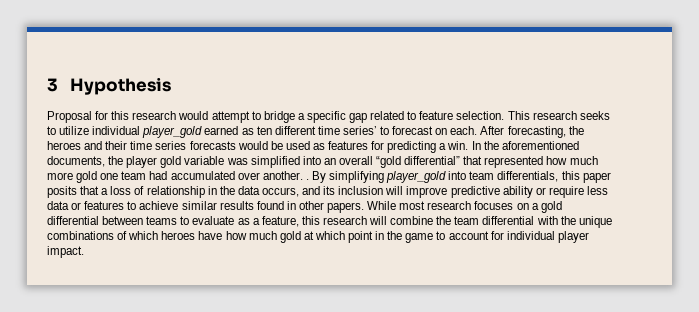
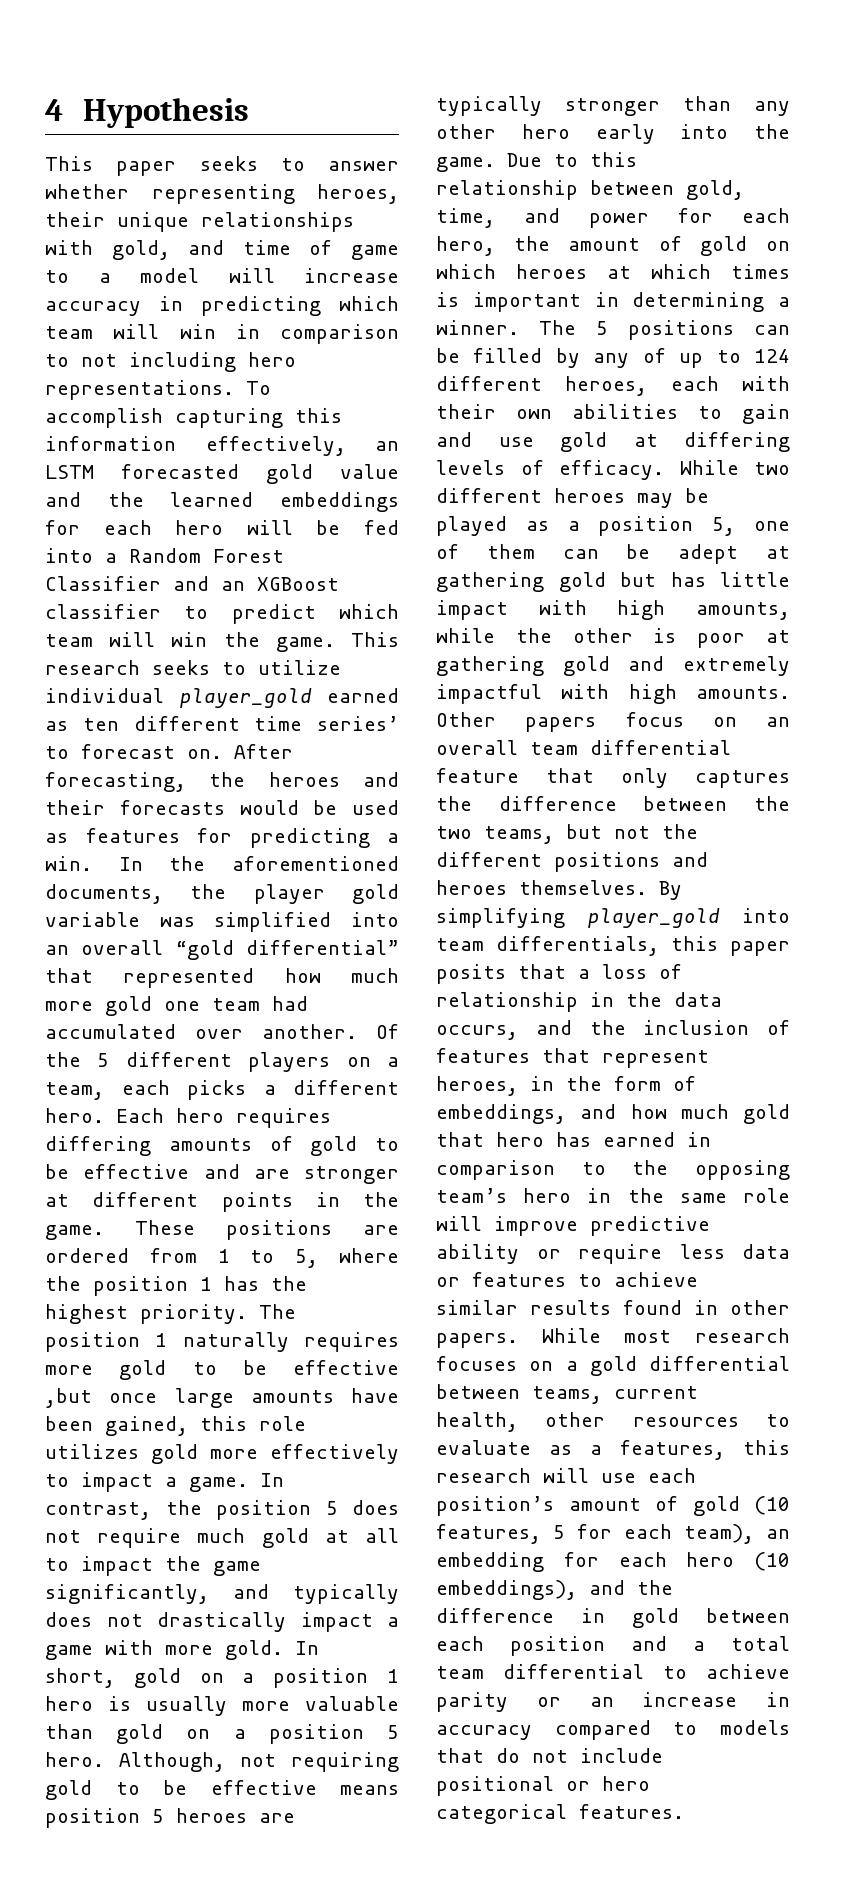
[47,78,58,92] 3 -> [45,99,63,121] 4
[47,111,505,123] Proposal for this research would attempt to bridge a specific gap related to feature selection. -> [45,156,399,176] [45,184,399,204] [45,212,354,232] [45,240,399,260] [45,268,399,283] [45,296,399,316] [45,324,399,344] [45,352,296,372] [45,380,271,400] [45,408,342,428] [45,436,399,456] [45,464,399,484] [45,492,399,512] [45,520,399,535] [45,548,284,563] [45,576,339,591] [45,604,399,624] [45,632,335,652] This paper seeks to answer whether representing heroes, their unique relationships with gold, and time of game to a model will increase accuracy in predicting which team will win in comparison to not including hero representations. To accomplish capturing this information effectively, an LSTM forecasted gold value and the learned embeddings for each hero will be fed into a Random Forest Classifier and an XGBoost classifier to predict which team will win the game.
[435,126,478,135] on each. -> [187,749,222,759] on.
[130,141,187,150] time series -> (105, 807) none
[305,179,309,180] . -> [376,1024,399,1039] [45,1052,399,1072] [45,1080,399,1100] [45,1108,331,1128] [45,1136,399,1156] [45,1164,399,1184] [45,1192,399,1212] [45,1220,399,1240] [45,1248,400,1268] [45,1276,307,1296] [45,1304,296,1324] [45,1332,399,1352] [45,1360,399,1380] [45,1388,399,1408] [45,1416,306,1436] [45,1444,399,1464] [45,1472,284,1492] [45,1500,399,1520] [45,1528,399,1548] [45,1556,261,1576] [45,1584,399,1604] [45,1612,399,1632] [45,1640,319,1660] [45,1668,400,1688] [45,1696,399,1716] [45,1724,399,1744] [45,1752,399,1772] [45,1780,399,1800] [45,1808,295,1828] [436,96,790,116] [436,124,790,144] [436,152,637,172] [436,180,744,200] [436,208,790,228] [436,236,790,256] [436,264,790,279] [436,292,790,312] [436,320,790,340] [436,348,790,368] [436,376,790,396] [436,404,790,424] [436,432,790,452] [436,460,790,480] [436,488,709,508] [436,516,790,536] [436,544,790,564] [436,572,790,592] [436,600,790,620] [436,628,790,648] [436,656,790,676] [436,684,790,704] [436,712,790,732] [436,740,731,755] [436,768,790,788] [436,796,790,811] [436,824,698,844] [436,852,708,872] [436,880,647,895] Of the 5 different players on a team, each picks a different hero. Each hero requires differing amounts of gold to be effective and are stronger at different points in the game. These positions are ordered from 1 to 5, where the position 1 has the highest priority. The position 1 naturally requires more gold to be effective ,but once large amounts have been gained, this role utilizes gold more effectively to impact a game. In contrast, the position 5 does not require much gold at all to impact the game significantly, and typically does not drastically impact a game with more gold. In short, gold on a position 1 hero is usually more valuable than gold on a position 5 hero. Although, not requiring gold to be effective means position 5 heroes are typically stronger than any other hero early into the game. Due to this relationship between gold, time, and power for each hero, the amount of gold on which heroes at which times is important in determining a winner. The 5 positions can be filled by any of up to 124 different heroes, each with their own abilities to gain and use gold at differing levels of efficacy. While two different heroes may be played as a position 5, one of them can be adept at gathering gold but has little impact with high amounts, while the other is poor at gathering gold and extremely impactful with high amounts. Other papers focus on an overall team differential feature that only captures the difference between the two teams, but not the different positions and heroes themselves.
[323,186,384,195] its inclusion -> [589,1020,790,1035] [436,1048,709,1068] [436,1076,696,1096] [436,1104,790,1124] [436,1132,711,1147] [436,1160,790,1180] [436,1188,790,1203] the inclusion of features that represent heroes, in the form of embeddings, and how much gold that hero has earned in comparison to the opposing team’s hero in the same role
[146,216,178,225] teams -> [532,1386,698,1404] [436,1412,739,1432] teams, current health, other resources
[261,216,299,227] feature, -> [620,1440,725,1460] features,
[390,216,612,228] [47,231,589,243] [47,246,84,258] combine the team differential with the unique combinations of which heroes have how much gold at which point in the game to account for individual player impact. -> [601,1468,696,1483] [436,1496,790,1516] [436,1524,790,1544] [436,1552,790,1572] [436,1580,673,1600] [436,1608,790,1628] [436,1636,790,1656] [436,1664,790,1679] [436,1692,790,1712] [436,1720,790,1740] [436,1748,663,1763] [436,1776,650,1796] [436,1804,684,1824] use each position’s amount of gold (10 features, 5 for each team), an embedding for each hero (10 embeddings), and the difference in gold between each position and a total team differential to achieve parity or an increase in accuracy compared to models that do not include positional or hero categorical features.

